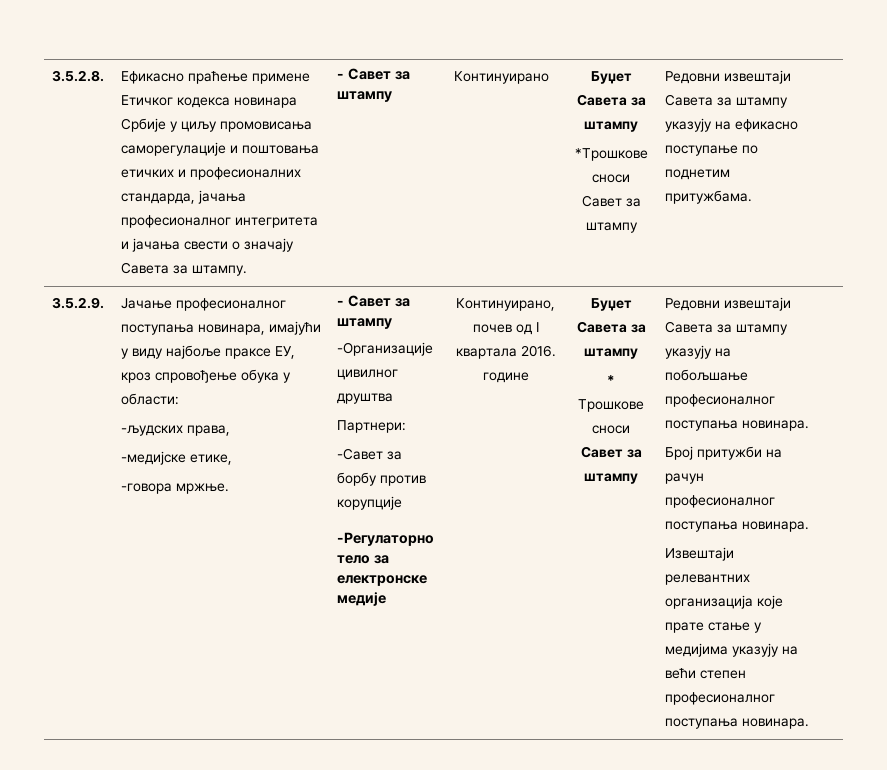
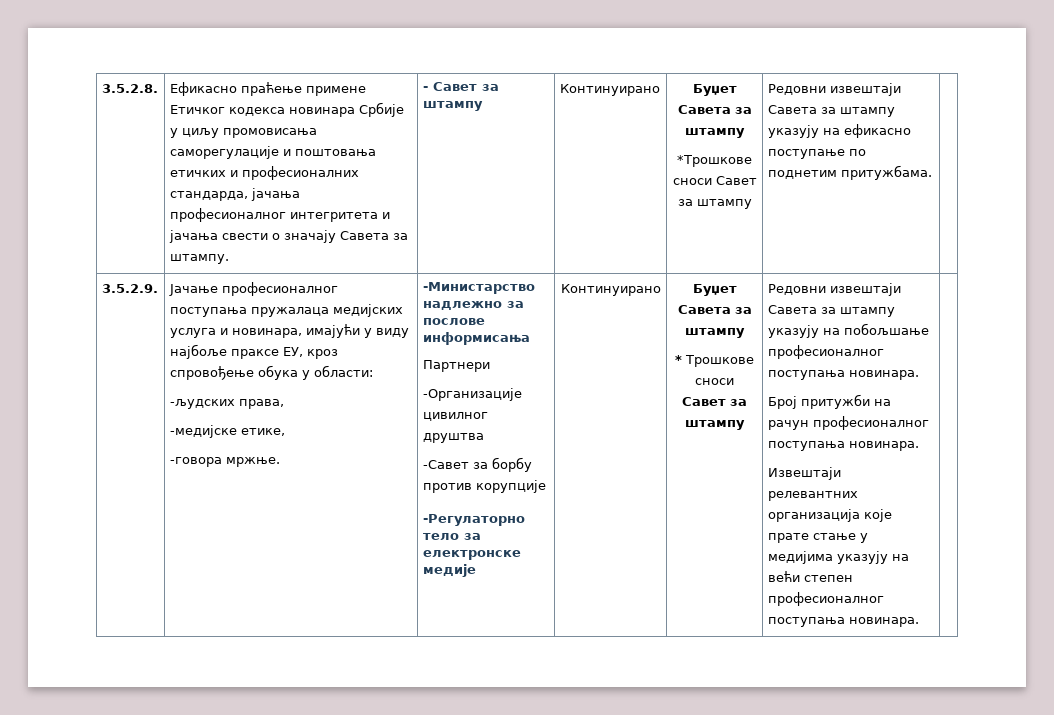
(195, 329) none -> [250,304,403,317] [169,328,228,338] пружалаца медијских услуга и
[337,295,410,307] [337,318,393,329] - Савет за штампу -> [422,282,535,294] [422,301,524,310] [422,318,485,325] [422,332,530,345] [422,360,490,372] -Министарство надлежно за послове информисања // Партнери
[337,420,407,433] // Партнери: -> (484, 438) none
[456,298,555,311] [472,322,539,335] [455,345,556,359] [482,372,529,383] Континуирано, почев од I квартала 2016. године -> [560,284,661,296] Континуирано

